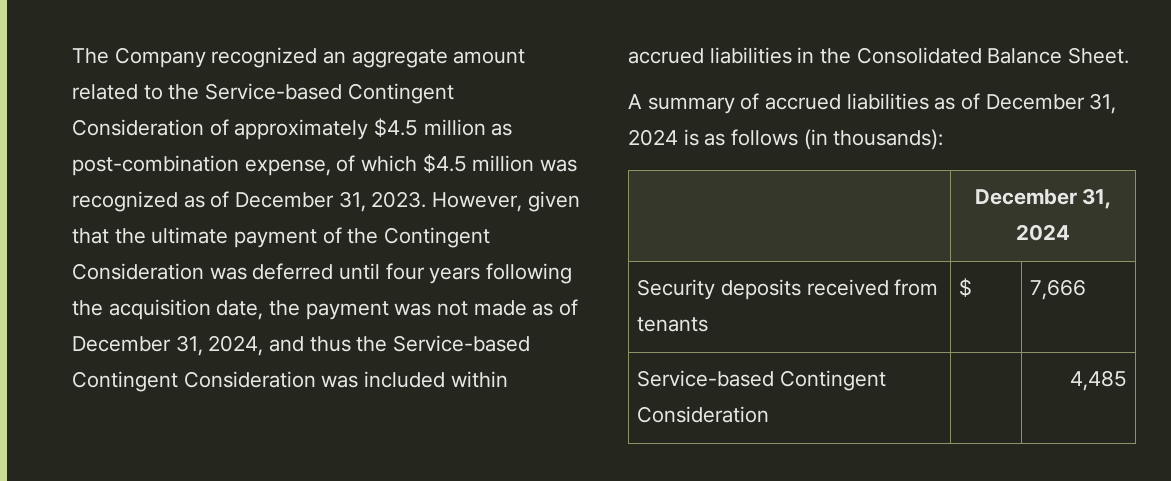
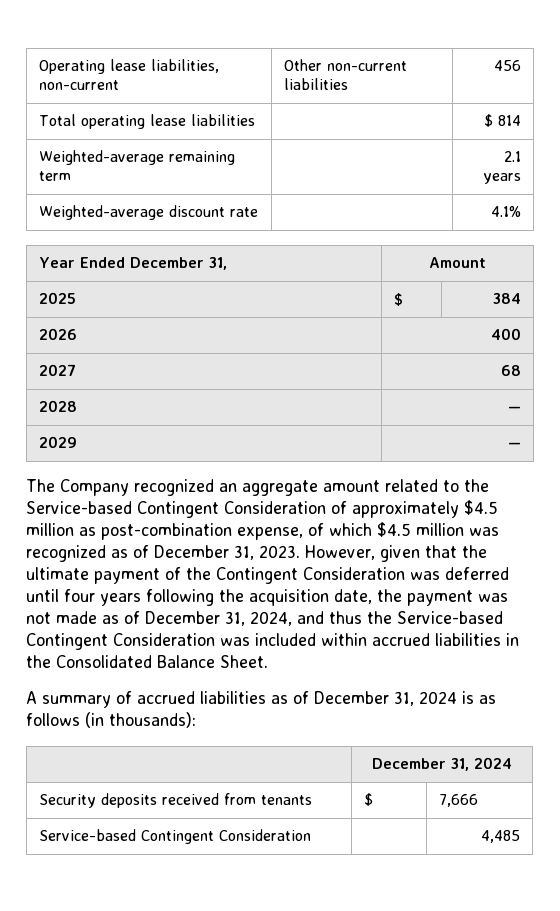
(72, 56) none -> [39,59,220,74] [39,80,120,90] [284,59,408,71] [284,78,349,90] [493,60,521,71] [39,114,256,129] [483,114,521,127] [39,150,236,165] [39,171,72,181] [503,151,521,162] [482,173,521,184] [39,205,259,220] [490,206,521,217] [39,257,228,270] [429,257,486,268] [39,292,77,304] [394,293,404,306] [492,293,521,304] [39,328,78,340] [490,328,521,340] [39,364,77,376] [500,365,521,376] [39,400,78,412] [507,406,521,412] [39,436,78,448] [507,442,521,448] Operating lease liabilities, non-current | Other non-current liabilities | 456 // Total operating lease liabilities | | $ 814 // Weighted-average remaining term | | 2.1 years // Weighted-average discount rate | | 4.1% // Year Ended December 31, | Amount // 2025 | $ | 384 // 2026 | 400 // 2027 | 68 // 2028 | — // 2029 | — //

